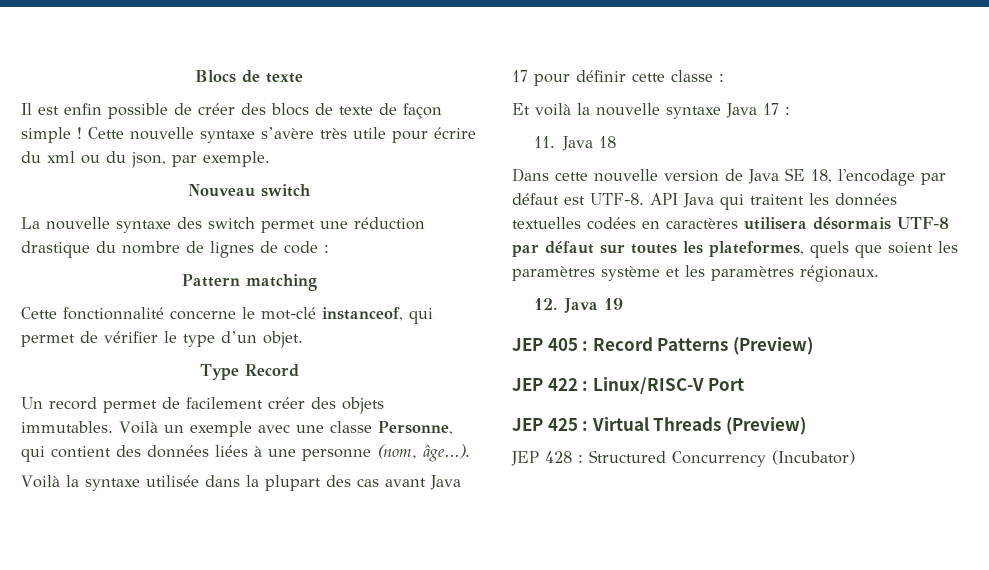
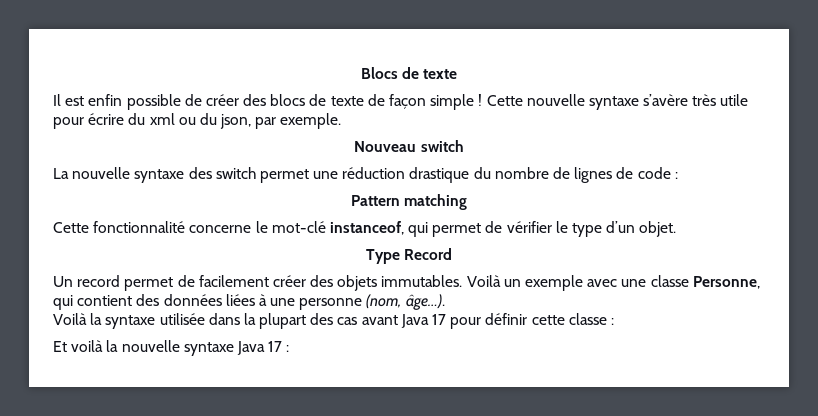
[533,136,616,151] [512,168,946,186] [512,193,897,210] [512,217,949,230] [512,241,958,258] [512,265,879,282] [533,298,623,313] [512,337,813,355] [512,377,745,394] [512,417,806,435] [511,450,855,467] // 11. Java 18 // Dans cette nouvelle version de Java SE 18, l'encodage par défaut est UTF-8. API Java qui traitent les données textuelles codées en caractères utilisera désormais UTF-8 par défaut sur toutes les plateformes, quels que soient les paramètres système et les paramètres régionaux. // 12. Java 19 // JEP 405 : Record Patterns (Preview) // JEP 422 : Linux/RISC-V Port // JEP 425 : Virtual Threads (Preview) // JEP 428 : Structured Concurrency (Incubator) -> (290, 348) none

